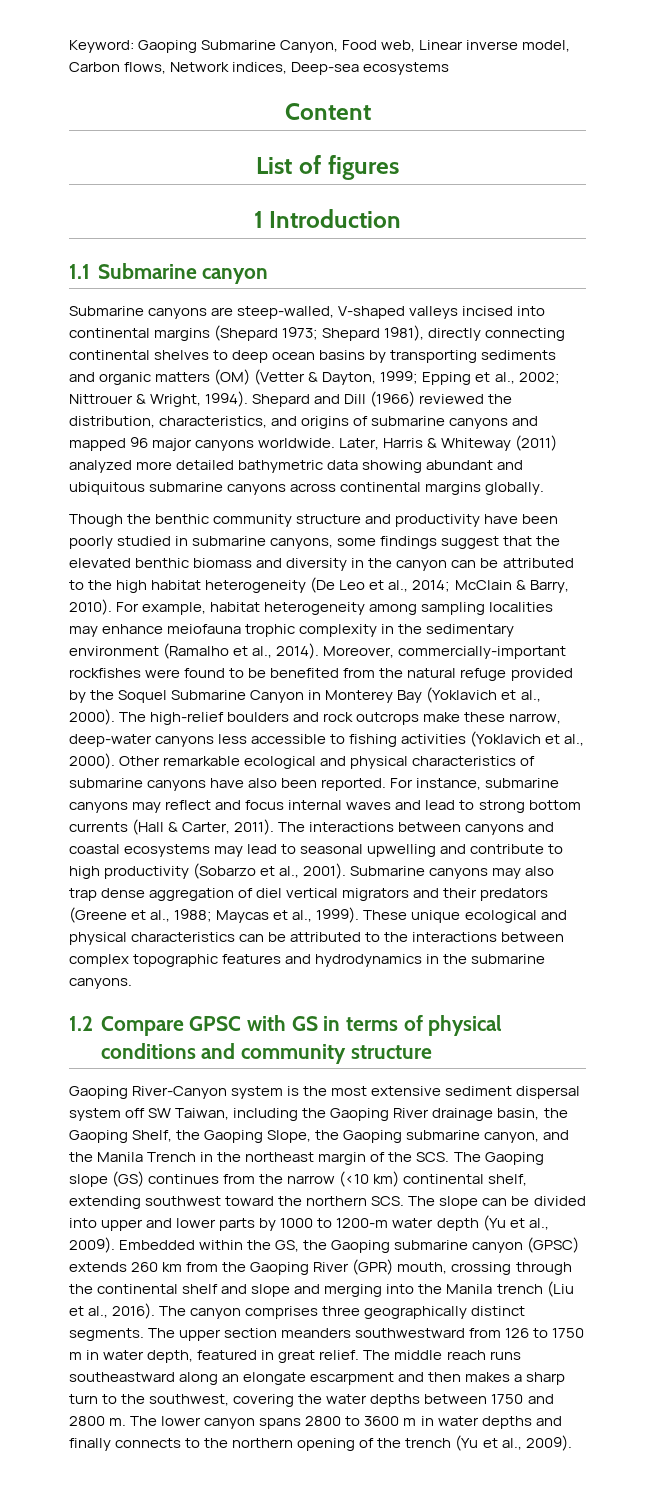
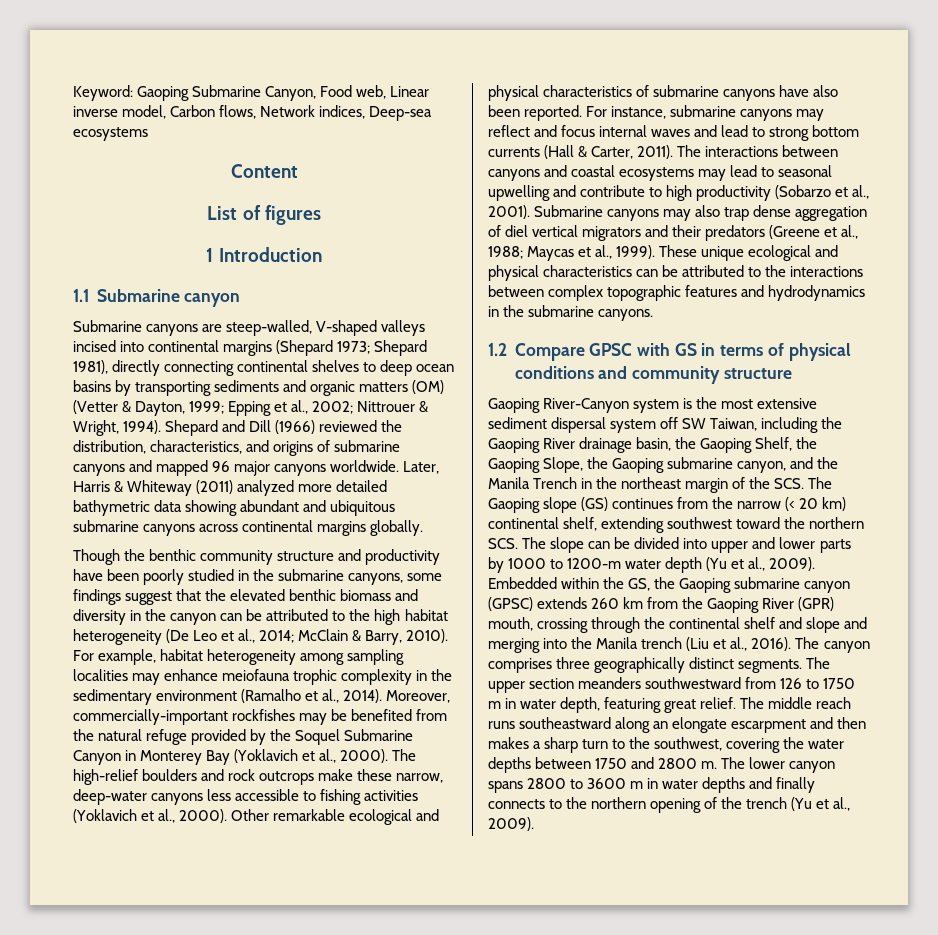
(189, 541) none -> [253,569,275,581] the
[145,668,245,678] were found to -> [299,713,328,725] may
[339,1171,370,1187] (<10 -> [785,497,819,511] (< 20
[197,1350,275,1360] featured in -> [604,697,662,713] featuring

